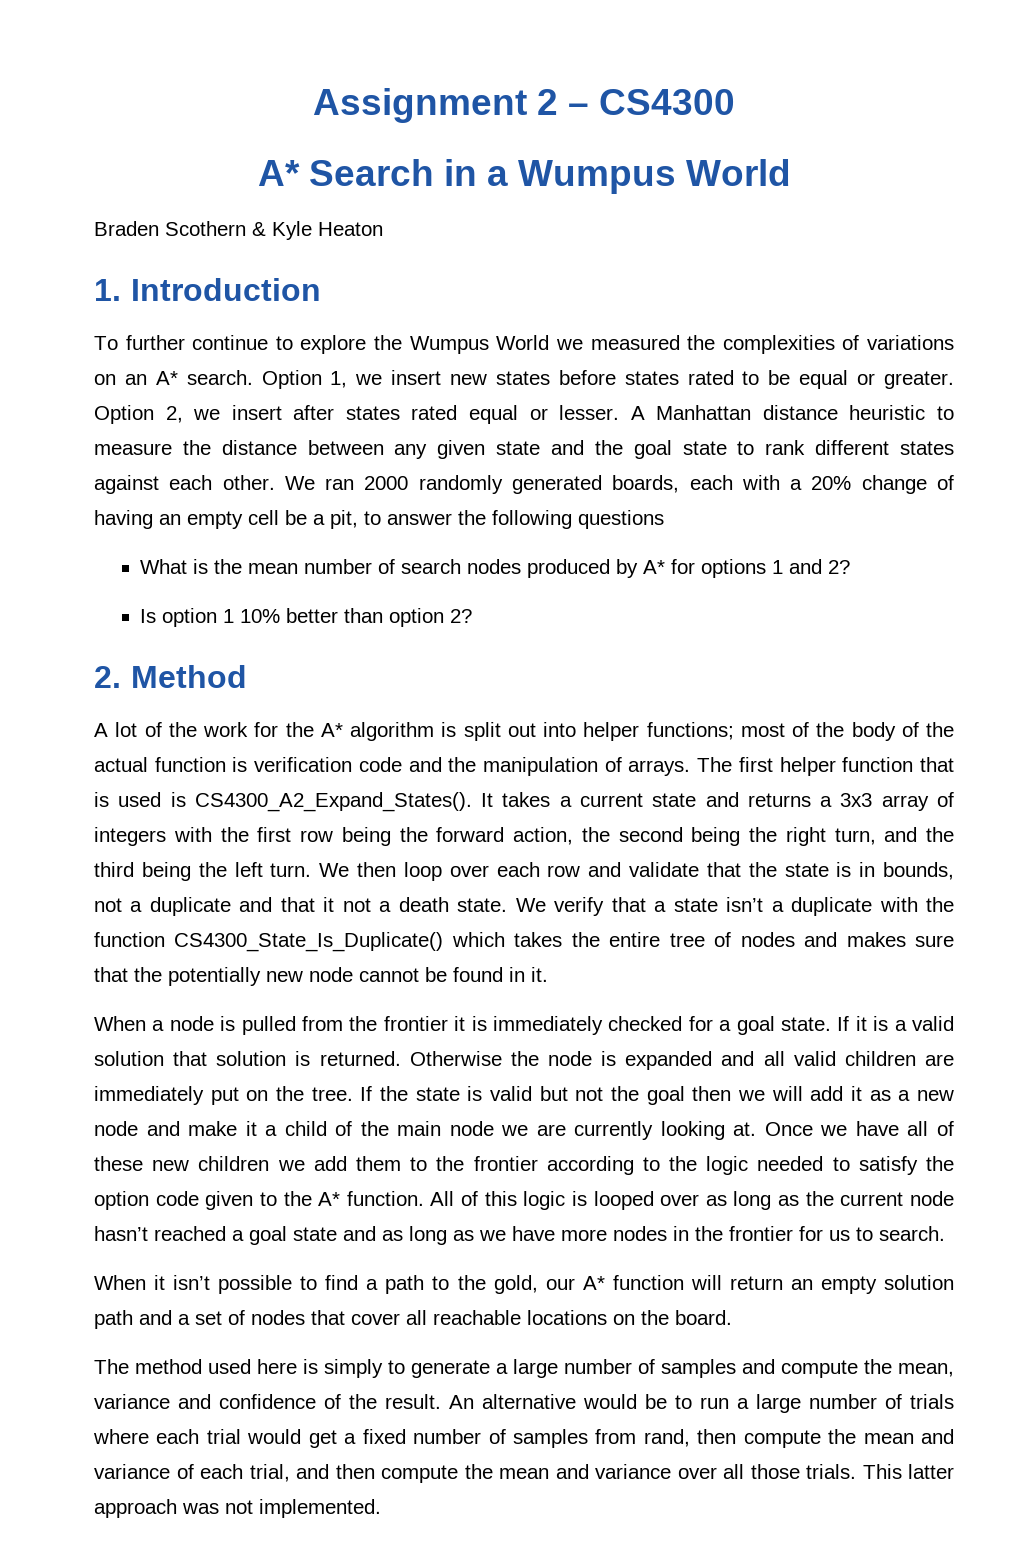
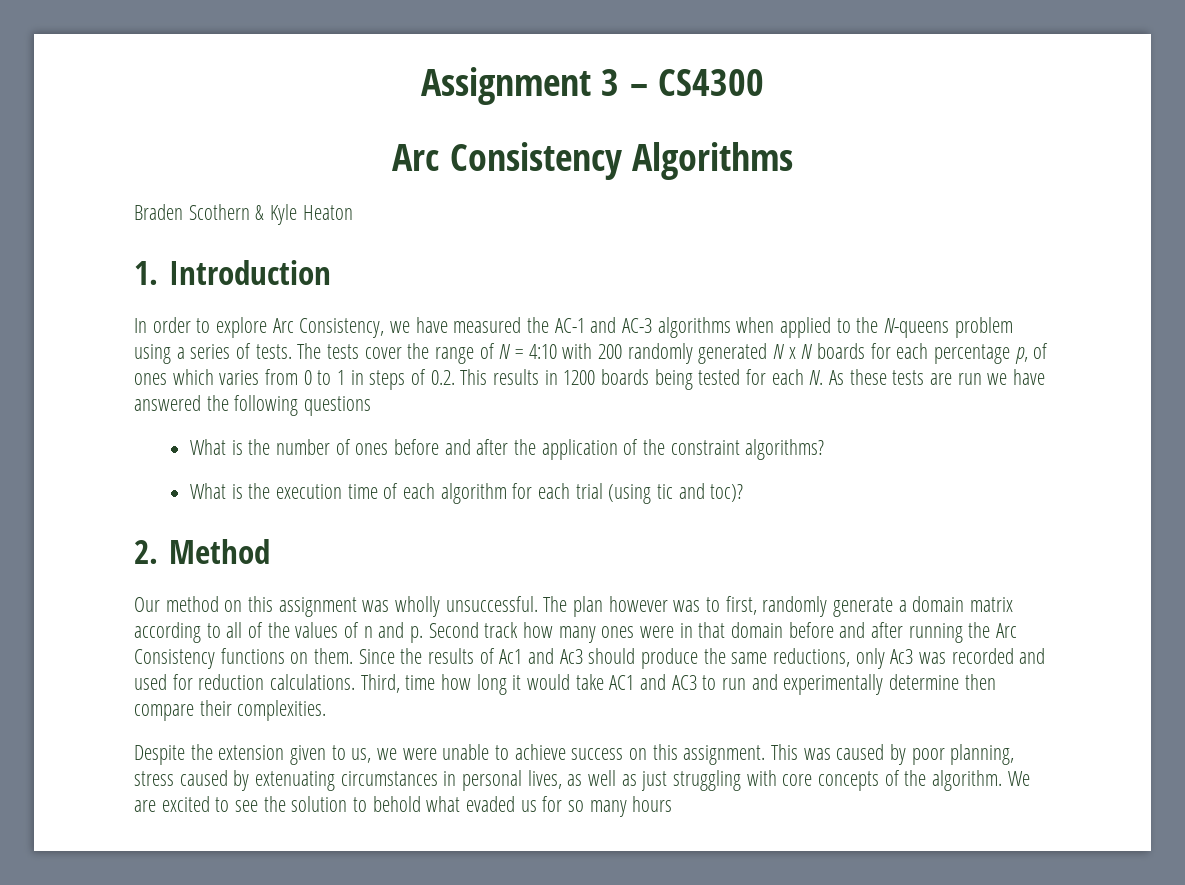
[537,89,558,115] 2 -> [601,69,620,96] 3
[257,159,791,194] A* Search in a Wumpus World -> [392,142,793,180] Arc Consistency Algorithms
[94,335,955,354] [94,370,954,389] [94,405,954,424] [94,440,954,459] [94,475,955,494] [94,510,452,529] To further continue to explore the Wumpus World we measured the complexities of variations on an A* search. Option 1, we insert new states before states rated to be equal or greater. Option 2, we insert after states rated equal or lesser. A Manhattan distance heuristic to measure the distance between any given state and the goal state to rank different states against each other. We ran 2000 randomly generated boards, each with a 20% change of having an empty cell be a pit, to answer -> [134,317,1013,338] [134,343,1049,364] [134,369,1046,390] [134,395,201,411] In order to explore Arc Consistency, we have measured the AC-1 and AC-3 algorithms when applied to the N-queens problem using a series of tests. The tests cover the range of N = 4:10 with 200 randomly generated N x N boards for each percentage p, of ones which varies from 0 to 1 in steps of 0.2. This results in 1200 boards being tested for each N. As these tests are run we have answered
[248,559,851,578] [140,608,473,627] [94,665,248,688] [94,722,954,741] [94,757,954,776] [94,792,955,812] [94,827,954,846] [94,862,955,881] [94,897,955,916] [94,932,955,952] [94,967,548,986] [94,1016,954,1035] [94,1051,954,1070] [94,1086,954,1105] [94,1121,954,1140] [94,1156,954,1175] [94,1191,955,1210] [94,1226,945,1245] [94,1275,954,1294] [94,1310,732,1329] [94,1359,954,1378] [94,1394,954,1413] [93,1429,954,1448] [94,1464,954,1483] [94,1499,381,1518] mean number of search nodes produced by A* for options 1 and 2? // Is option 1 10% better than option 2? // 2. Method // A lot of the work for the A* algorithm is split out into helper functions; most of the body of the actual function is verification code and the manipulation of arrays. The first helper function that is used is CS4300_A2_Expand_States(). It takes a current state and returns a 3x3 array of integers with the first row being the forward action, the second being the right turn, and the third being the left turn. We then loop over each row and validate that the state is in bounds, not a duplicate and that it not a death state. We verify that a state isn’t a duplicate with the function CS4300_State_Is_Duplicate() which takes the entire tree of nodes and makes sure that the potentially new node cannot be found in it. // When a node is pulled from the frontier it is immediately checked for a goal state. If it is a valid solution that solution is returned. Otherwise the node is expanded and all valid children are immediately put on the tree. If the state is valid but not the goal then we will add it as a new node and make it a child of the main node we are currently looking at. Once we have all of these new children we add them to the frontier according to the logic needed to satisfy the option code given to the A* function. All of this logic is looped over as long as the current node hasn’t reached a goal state and as long as we have more nodes in the frontier for us to search. // When it isn’t possible to find a path to the gold, our A* function will return an empty solution path and a set of nodes that cover all reachable locations on the board. // The method used here is simply to generate a large number of samples and compute the mean, variance and confidence of the result. An alternative would be to run a large number of trials where each trial would get a fixed number of samples from rand, then compute the mean and variance of each trial, and then compute the mean and variance over all those trials. This latter approach was not implemented. -> [275,439,825,460] [189,483,744,504] [134,539,270,564] [134,596,1014,617] [134,622,1018,643] [134,648,1046,669] [134,674,996,695] [134,700,327,721] [134,744,1015,765] [134,770,1030,791] [134,796,673,817] number of ones before and after the application of the constraint algorithms? // What is the execution time of each algorithm for each trial (using tic and toc)? // 2. Method // Our method on this assignment was wholly unsuccessful. The plan however was to first, randomly generate a domain matrix according to all of the values of n and p. Second track how many ones were in that domain before and after running the Arc Consistency functions on them. Since the results of Ac1 and Ac3 should produce the same reductions, only Ac3 was recorded and used for reduction calculations. Third, time how long it would take AC1 and AC3 to run and experimentally determine then compare their complexities. // Despite the extension given to us, we were unable to achieve success on this assignment. This was caused by poor planning, stress caused by extenuating circumstances in personal lives, as well as just struggling with core concepts of the algorithm. We are excited to see the solution to behold what evaded us for so many hours

